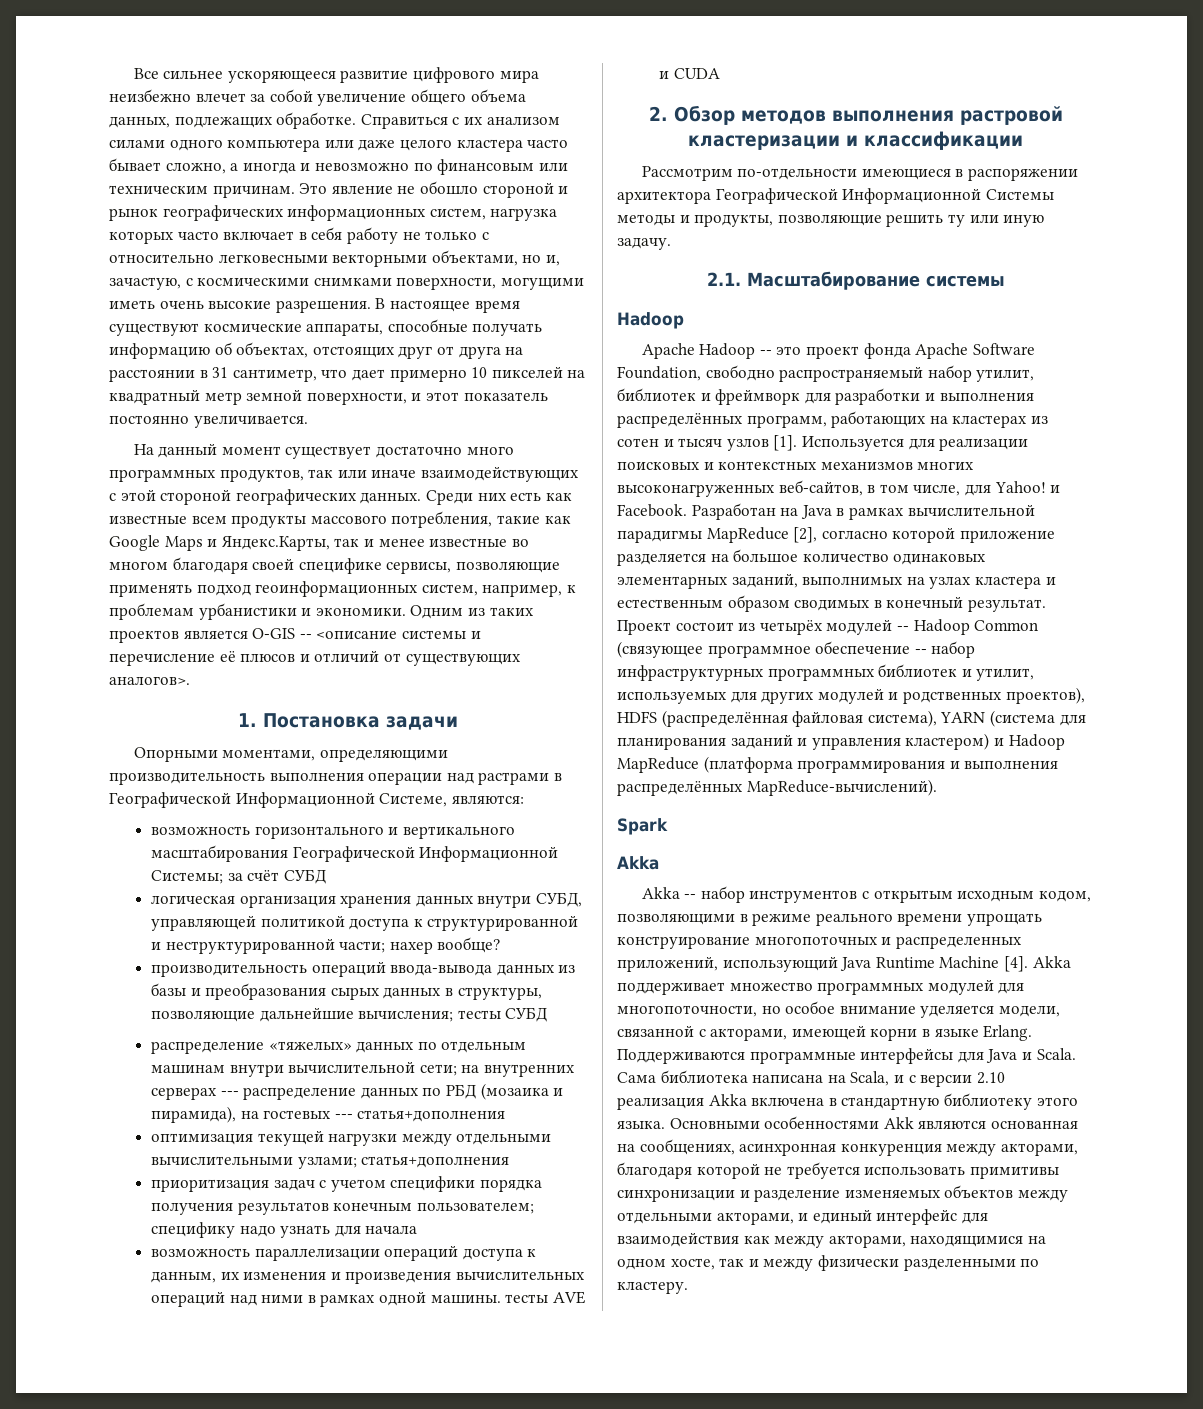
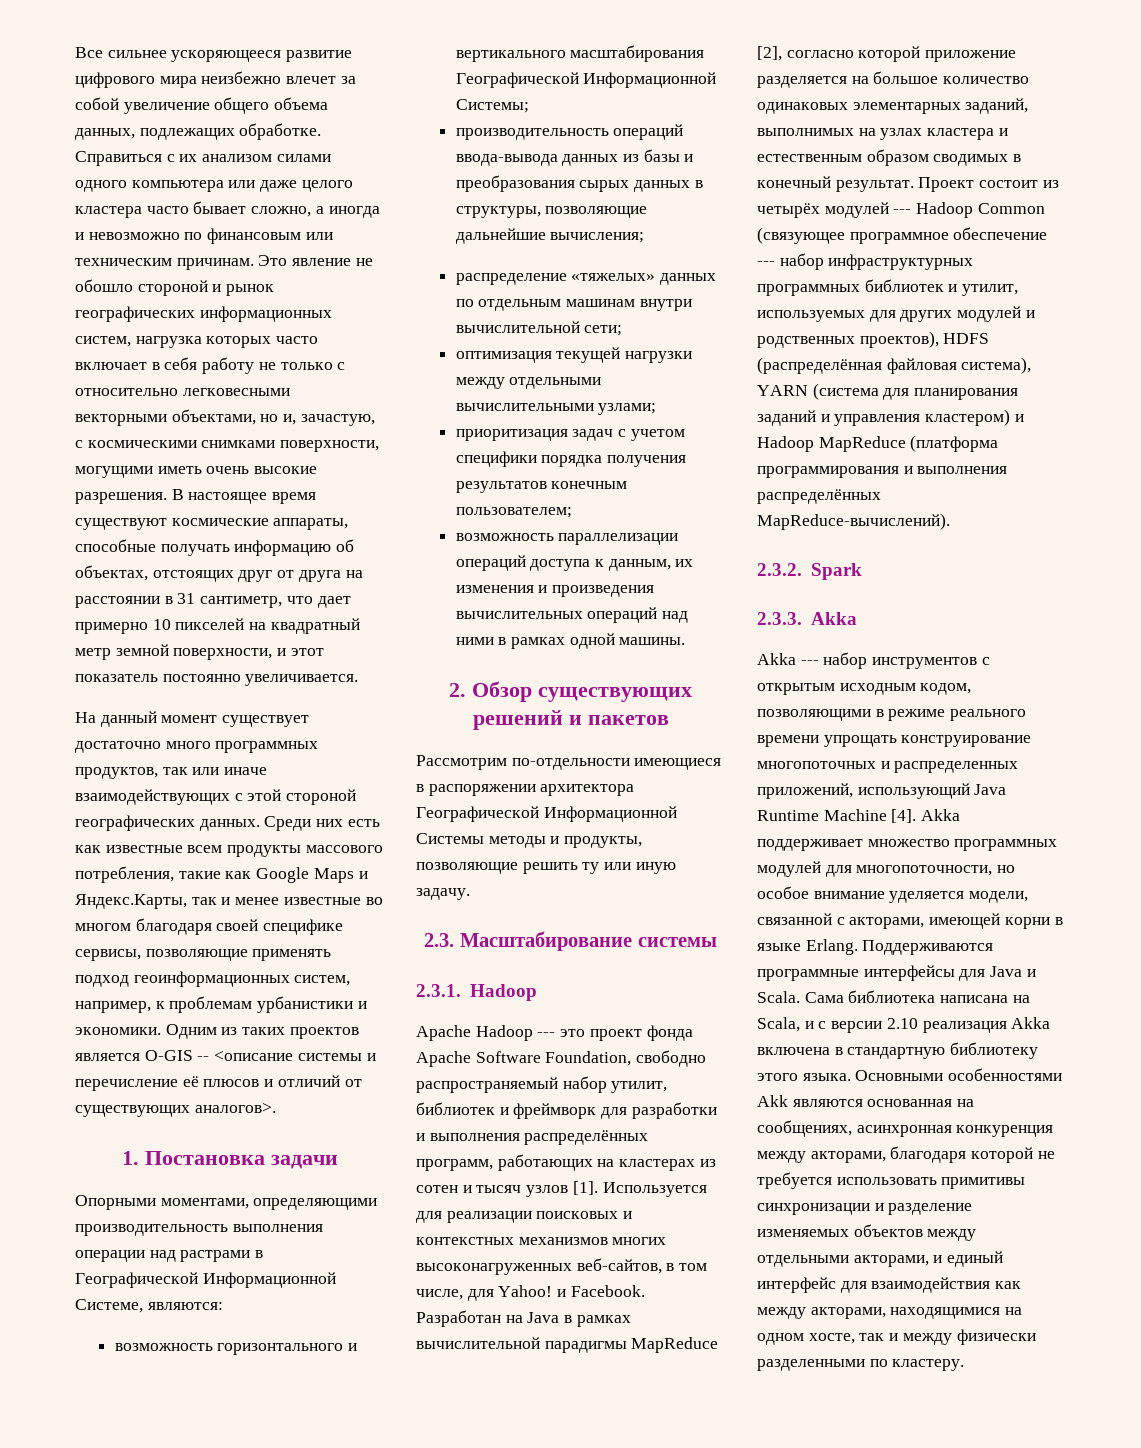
[227,869,326,884] [151,892,583,908] [151,915,579,931] [151,937,501,954] за счёт СУБД // логическая организация хранения данных внутри СУБД, управляющей политикой доступа к структурированной и неструктурированной части; нахер вообще? -> (529, 106) none
[457,1007,548,1022] тесты СУБД -> (645, 237) none
[461,1064,576,1077] [151,1083,564,1100] [151,1106,506,1123] на внутренних серверах --- распределение данных по РБД (мозаика и пирамида), на гостевых --- статья+дополнения -> (623, 330) none
[361,1156,510,1168] статья+дополнения -> (657, 409) none
[151,1222,418,1238] специфику надо узнать для начала -> (572, 512) none
[505,1291,585,1304] [659,68,720,79] [648,105,1063,125] [688,131,1023,150] тесты AVE и CUDA // 2. Обзор методов выполнения растровой кластеризации и классификации -> [449,681,692,702] [472,710,669,730] // 2. Обзор существующих решений и пакетов
[706,272,741,286] 2.1. -> [424,933,455,947] 2.3.
(1005, 281) none -> [416,984,461,997] 2.3.1.
[759,350,772,355] -- -> [537,1032,556,1037] ---
[896,626,909,631] -- -> [893,209,912,214] ---
[914,649,927,654] -- -> [757,261,775,266] ---
(937, 787) none -> [757,563,802,576] 2.3.2.
(668, 826) none -> [757,612,802,625] 2.3.3.
[684,894,697,899] -- -> [800,660,819,665] ---

